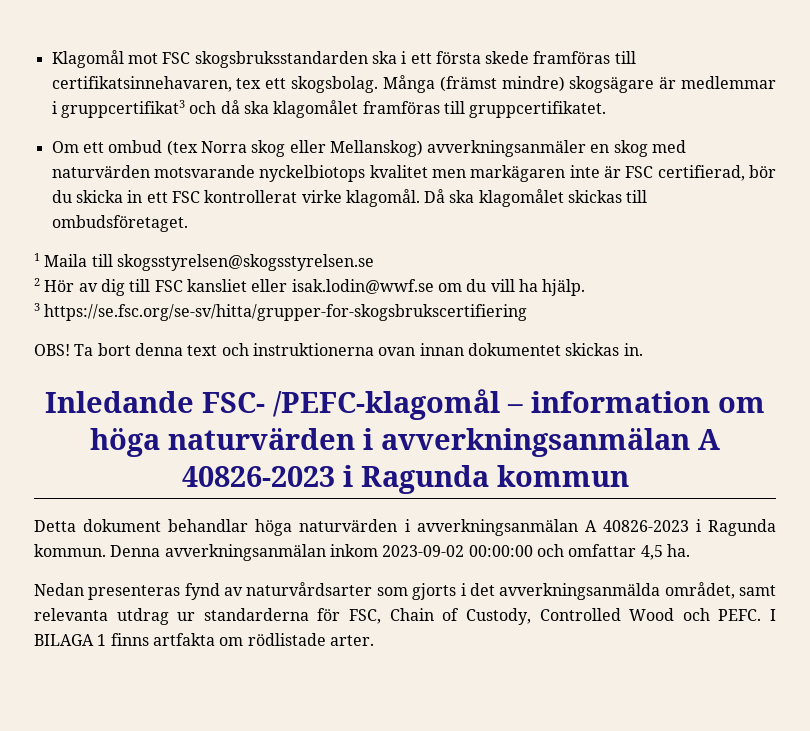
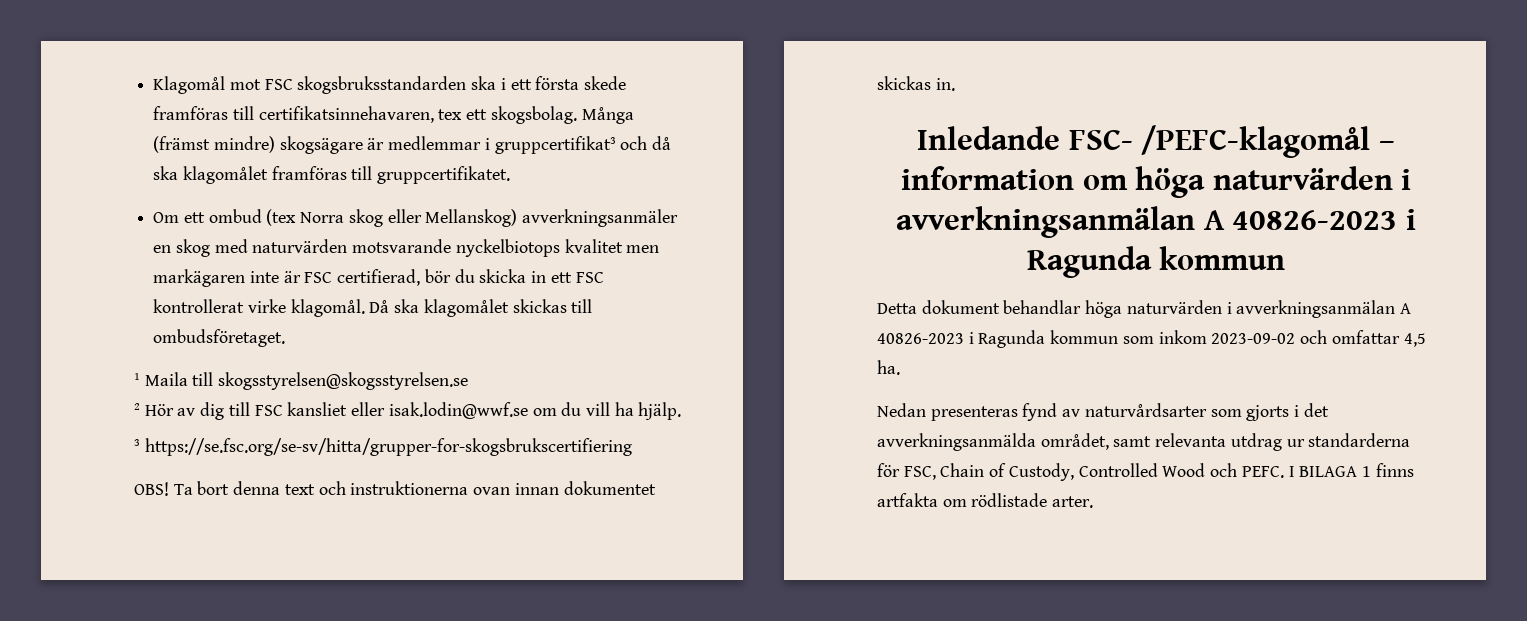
[34,544,326,561] kommun. Denna avverkningsanmälan -> [1050,330,1154,344] kommun som
[468,545,533,557] 00:00:00 -> (1296, 338) none

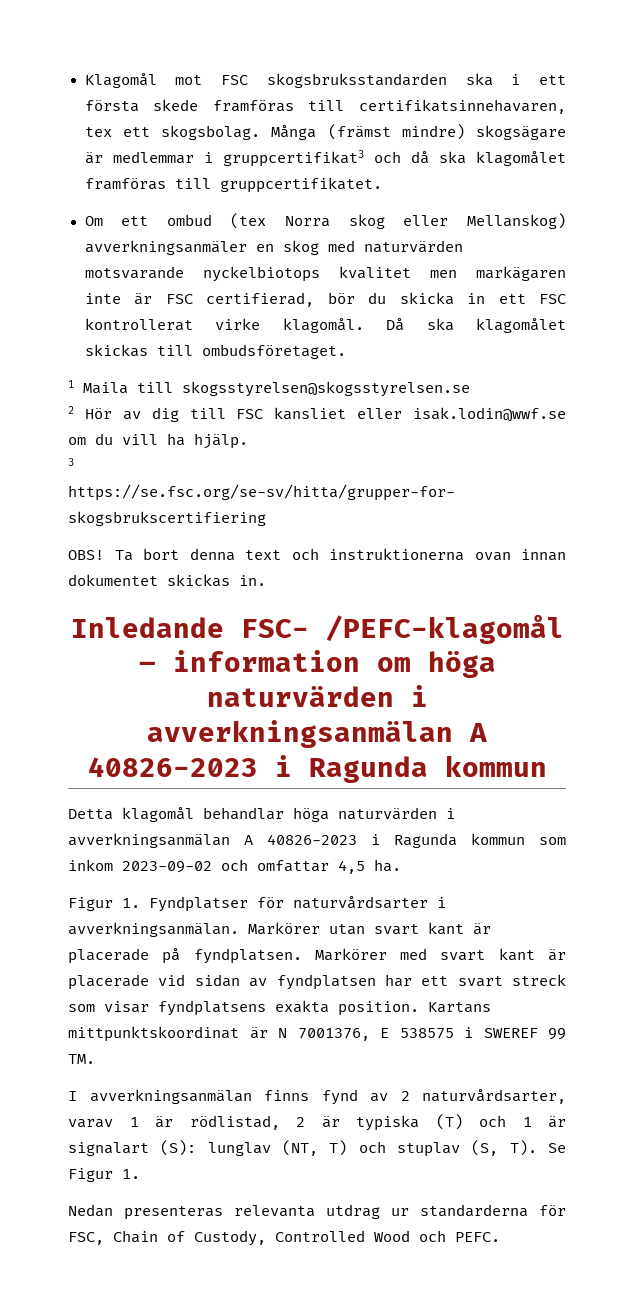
[921,300,1000,314] dokument -> [122,807,194,822] klagomål
[877,403,1329,421] [877,433,1152,451] Nedan presenteras fynd av naturvårdsarter som gjorts i det avverkningsanmälda området, samt -> [68,896,446,912] [68,922,491,937] [68,948,566,964] [68,974,566,990] [68,1000,491,1016] [68,1026,566,1042] [68,1054,95,1064] [68,1089,566,1105] [68,1114,566,1131] [68,1140,566,1157] [68,1168,140,1182] [68,1204,223,1220] Figur 1. Fyndplatser för naturvårdsarter i avverkningsanmälan. Markörer utan svart kant är placerade på fyndplatsen. Markörer med svart kant är placerade vid sidan av fyndplatsen har ett svart streck som visar fyndplatsens exakta position. Kartans mittpunktskoordinat är N 7001376, E 538575 i SWEREF 99 TM. // I avverkningsanmälan finns fynd av 2 naturvårdsarter, varav 1 är rödlistad, 2 är typiska (T) och 1 är signalart (S): lunglav (NT, T) och stuplav (S, T). Se Figur 1. // Nedan presenteras
[1288,463,1414,477] [877,493,1094,508] I BILAGA 1 finns artfakta om rödlistade arter. -> (500, 1237) none

